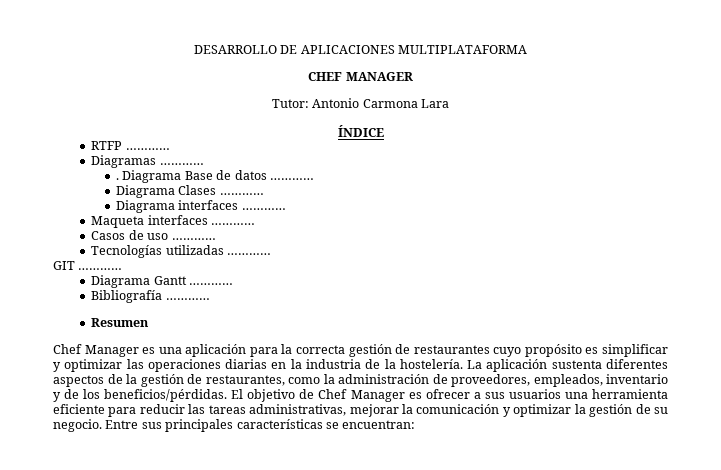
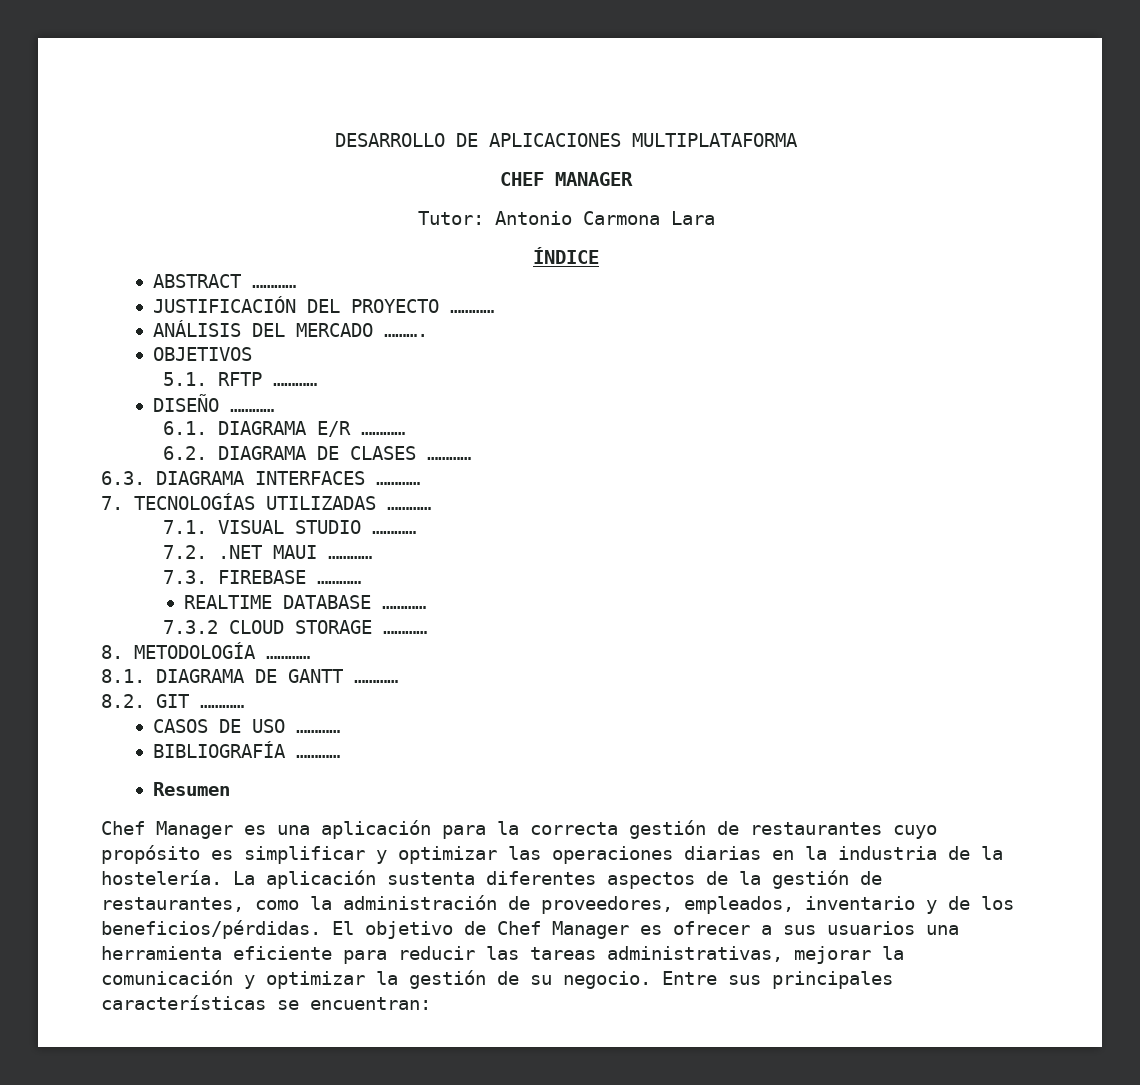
[91,141,170,150] [91,155,204,168] [116,170,314,183] [116,185,264,198] [116,200,286,213] [91,215,256,228] [91,230,216,240] [91,245,272,258] RTFP ………… // Diagramas ………… // . Diagrama Base de datos ………… // Diagrama Clases ………… // Diagrama interfaces ………… // Maqueta interfaces ………… // Casos de uso ………… // Tecnologías utilizadas ………… // -> [153,274,297,288] [153,296,495,313] [153,320,429,337] [153,347,253,361] [163,372,318,386] [153,394,275,412] [163,421,406,437] [163,446,472,460] [101,471,420,485] [101,493,431,510] [163,520,417,534] [163,545,373,559] [163,570,362,584] [184,595,427,609] [163,620,428,634] [101,642,310,659] [101,669,398,683] [101,694,145,708] ABSTRACT ………… // JUSTIFICACIÓN DEL PROYECTO ………… // ANÁLISIS DEL MERCADO ………. // OBJETIVOS // 5.1. RFTP ………… // DISEÑO ………… // 6.1. DIAGRAMA E/R ………… // 6.2. DIAGRAMA DE CLASES ………… // 6.3. DIAGRAMA INTERFACES ………… // 7. TECNOLOGÍAS UTILIZADAS ………… // 7.1. VISUAL STUDIO ………… // 7.2. .NET MAUI ………… // 7.3. FIREBASE ………… // REALTIME DATABASE ………… // 7.3.2 CLOUD STORAGE ………… // 8. METODOLOGÍA ………… // 8.1. DIAGRAMA DE GANTT ………… // 8.2.
[91,275,234,288] [91,290,163,303] Diagrama Gantt ………… // Bibliografía -> [153,719,341,733] [153,741,287,758] CASOS DE USO ………… // BIBLIOGRAFÍA

